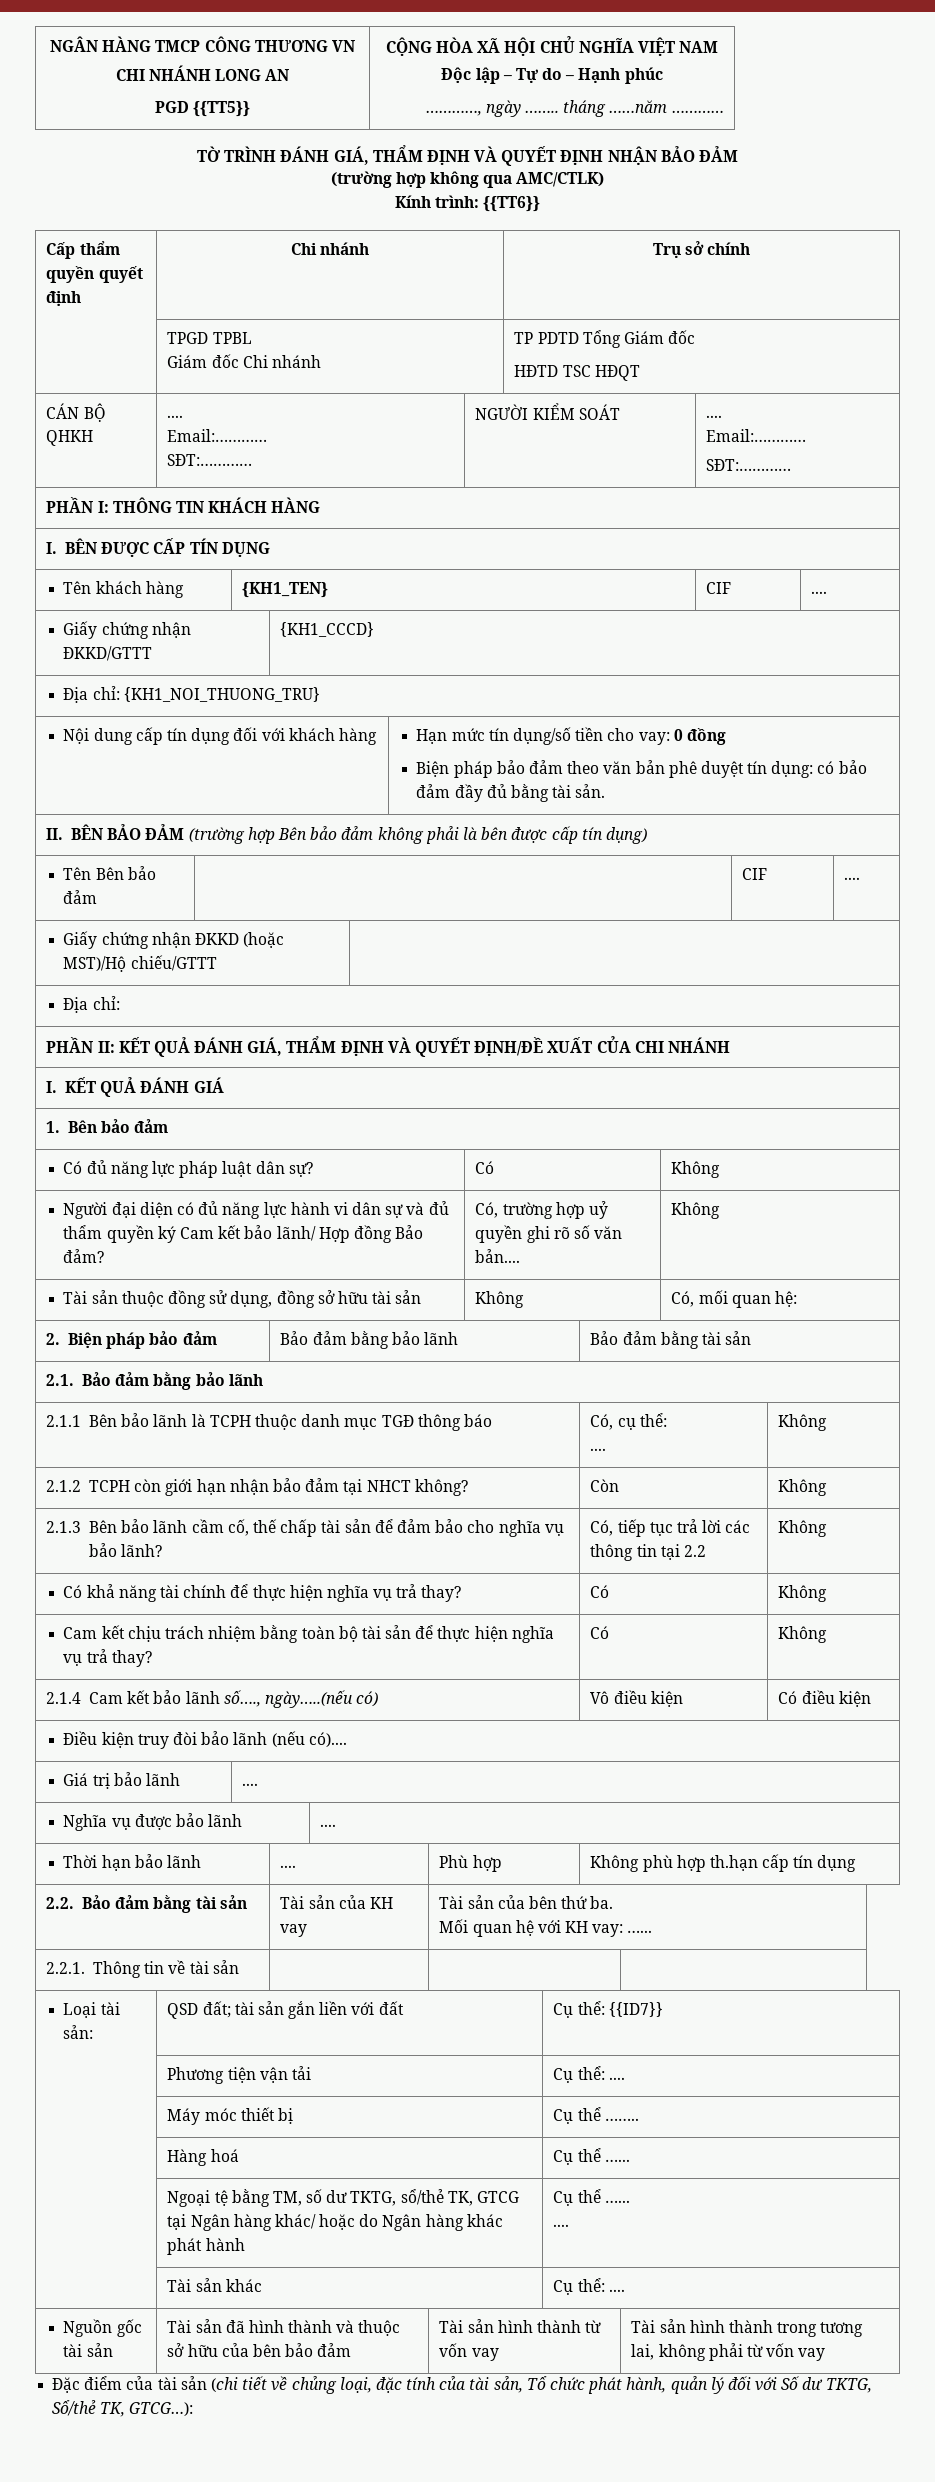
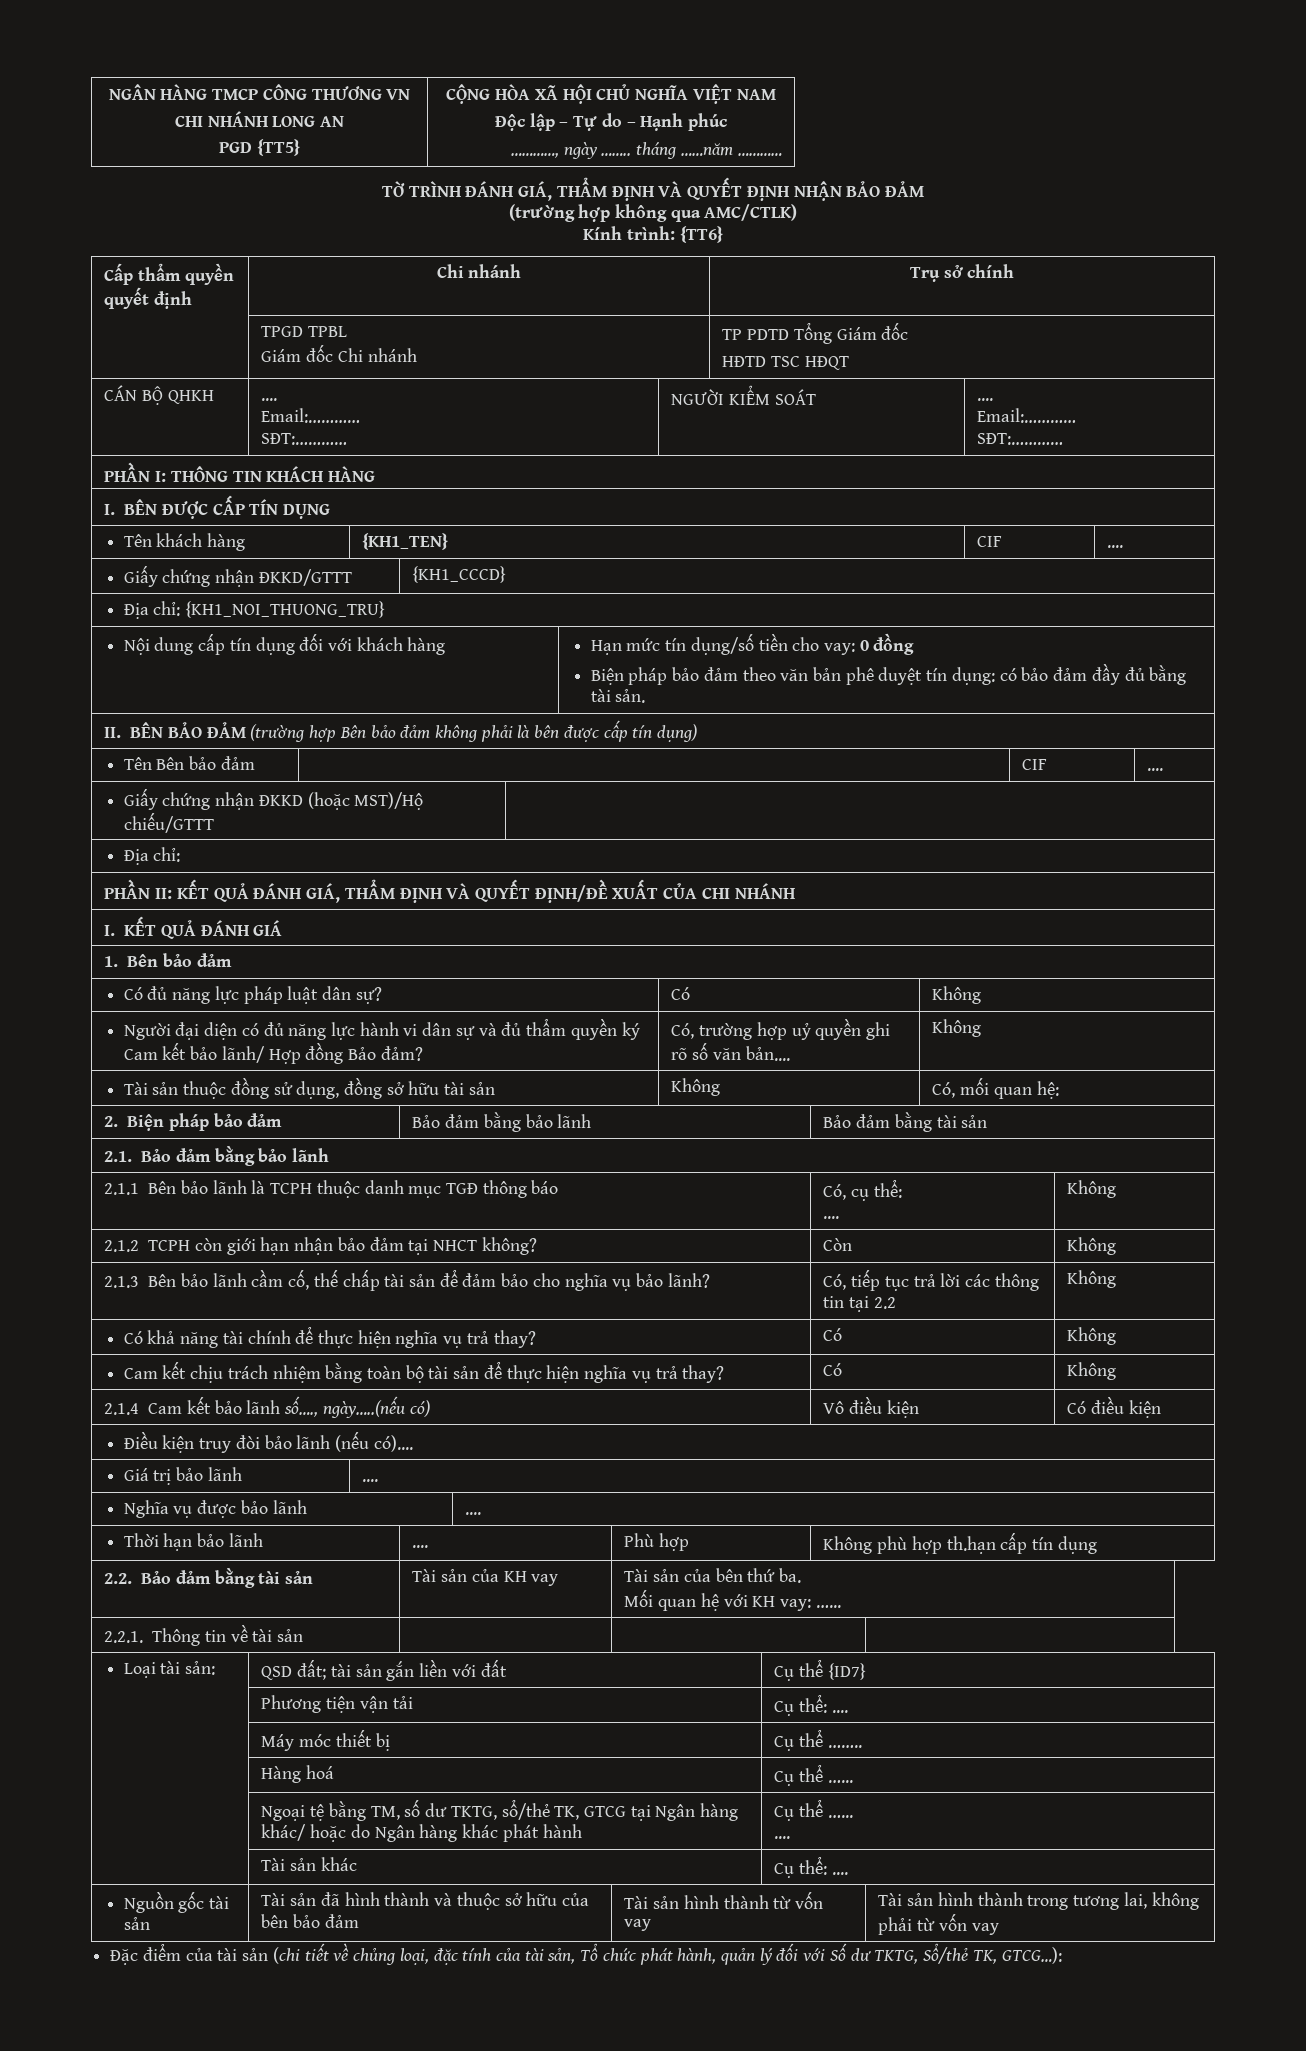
[193,101,251,117] {{TT5}} -> [256,139,300,156] {TT5}
[483,196,541,212] {{TT6}} -> [679,226,723,243] {TT6}
[577,2001,663,2017] thể: {{ID7}} -> [799,1659,866,1680] thể {ID7}

